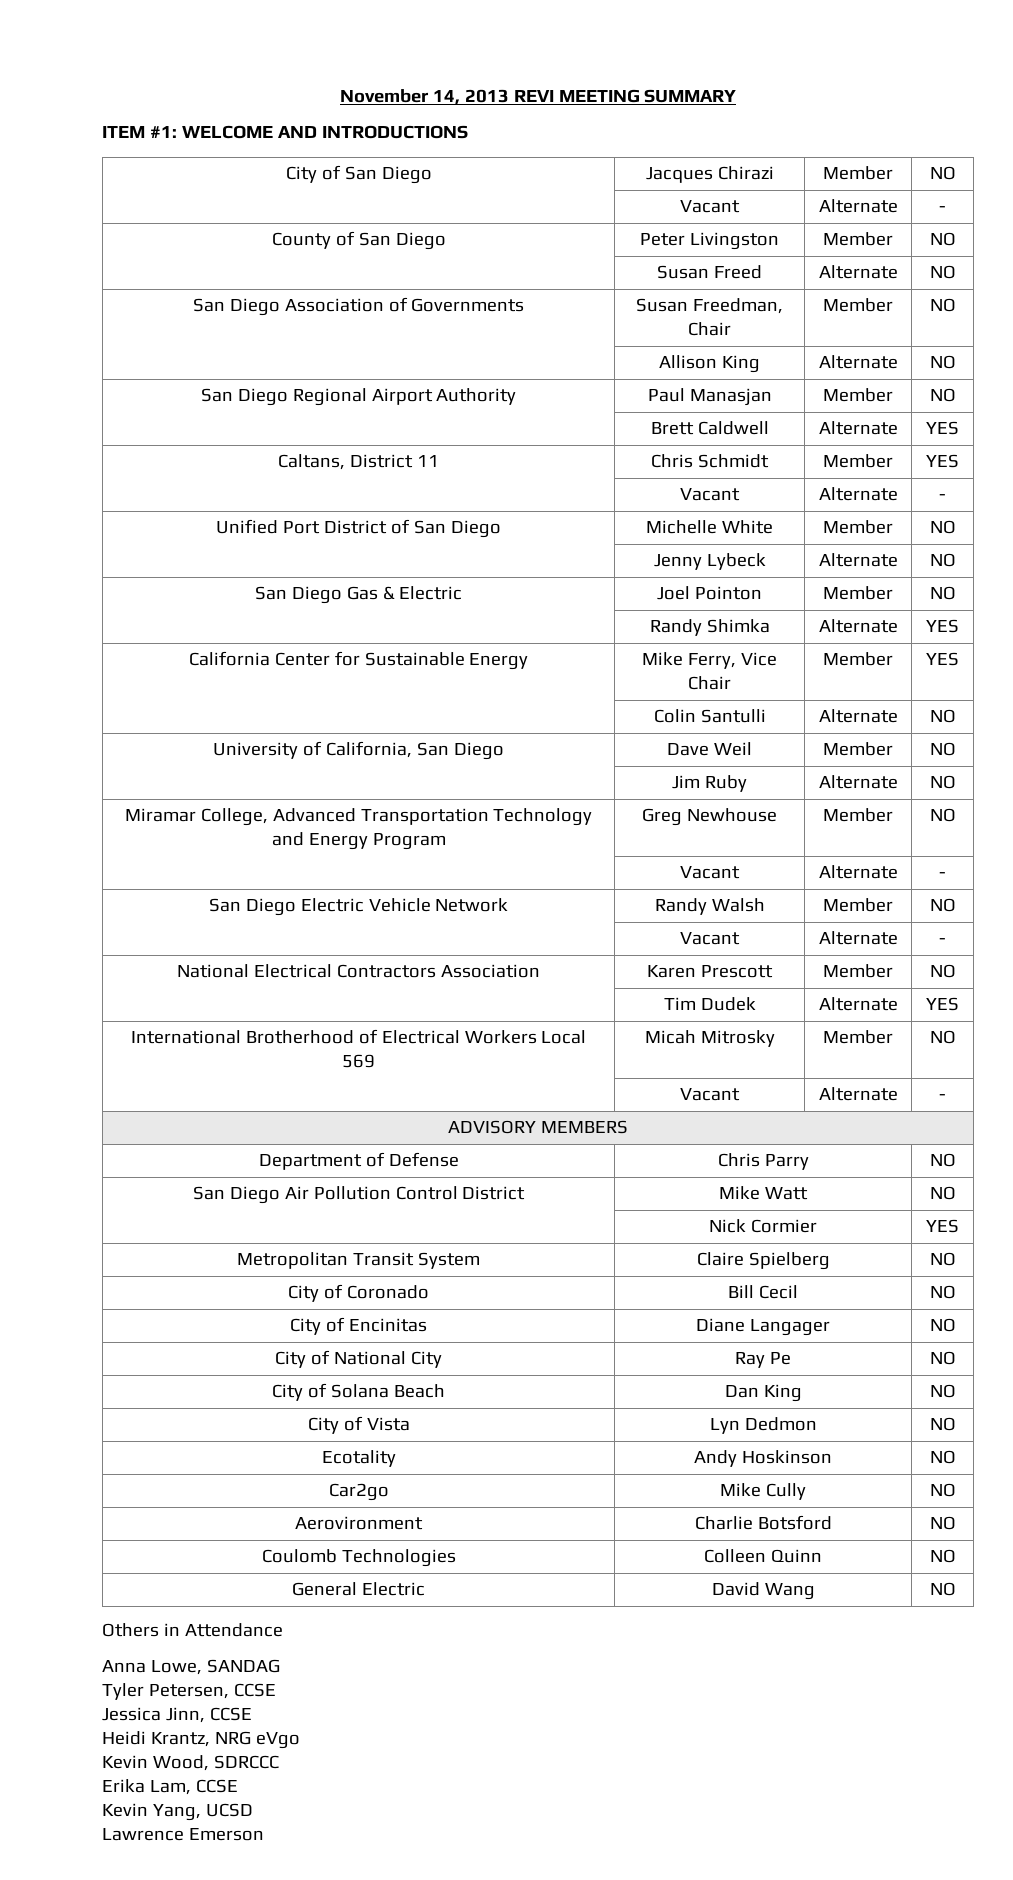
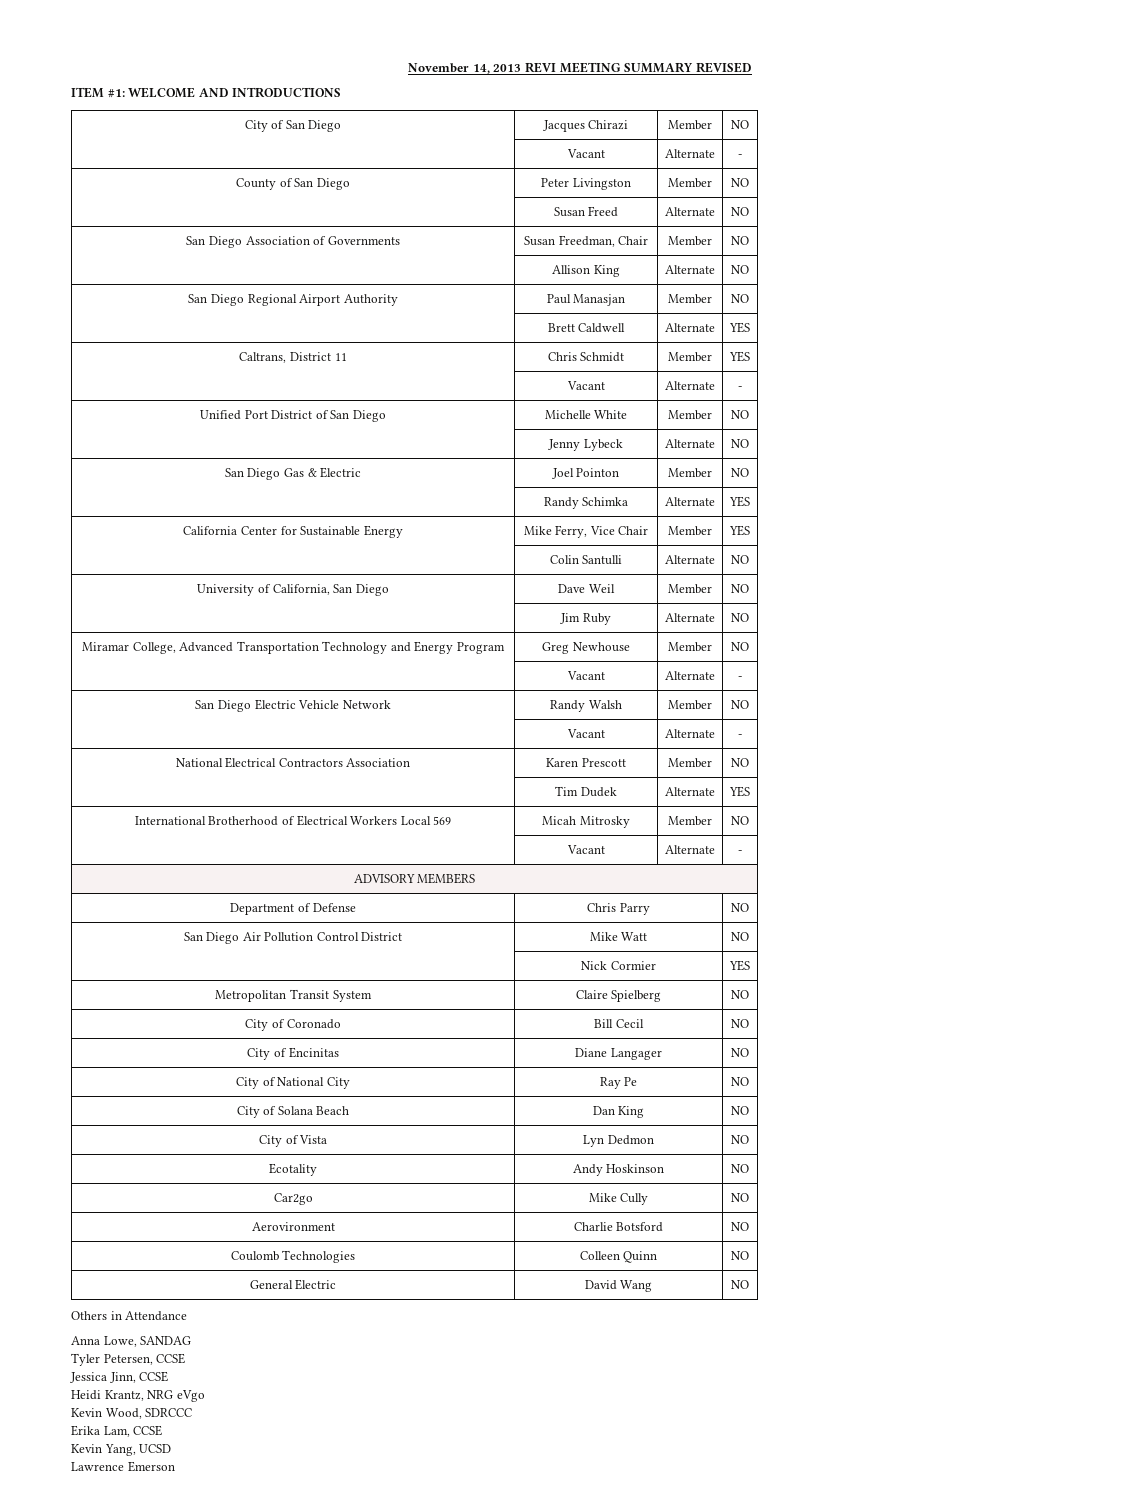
(737, 96) none -> [695,62,752,73] REVISED
[278,454,346,470] Caltans, -> [239,352,287,363] Caltrans,
[706,619,770,633] Shimka -> [582,497,629,506] Schimka

